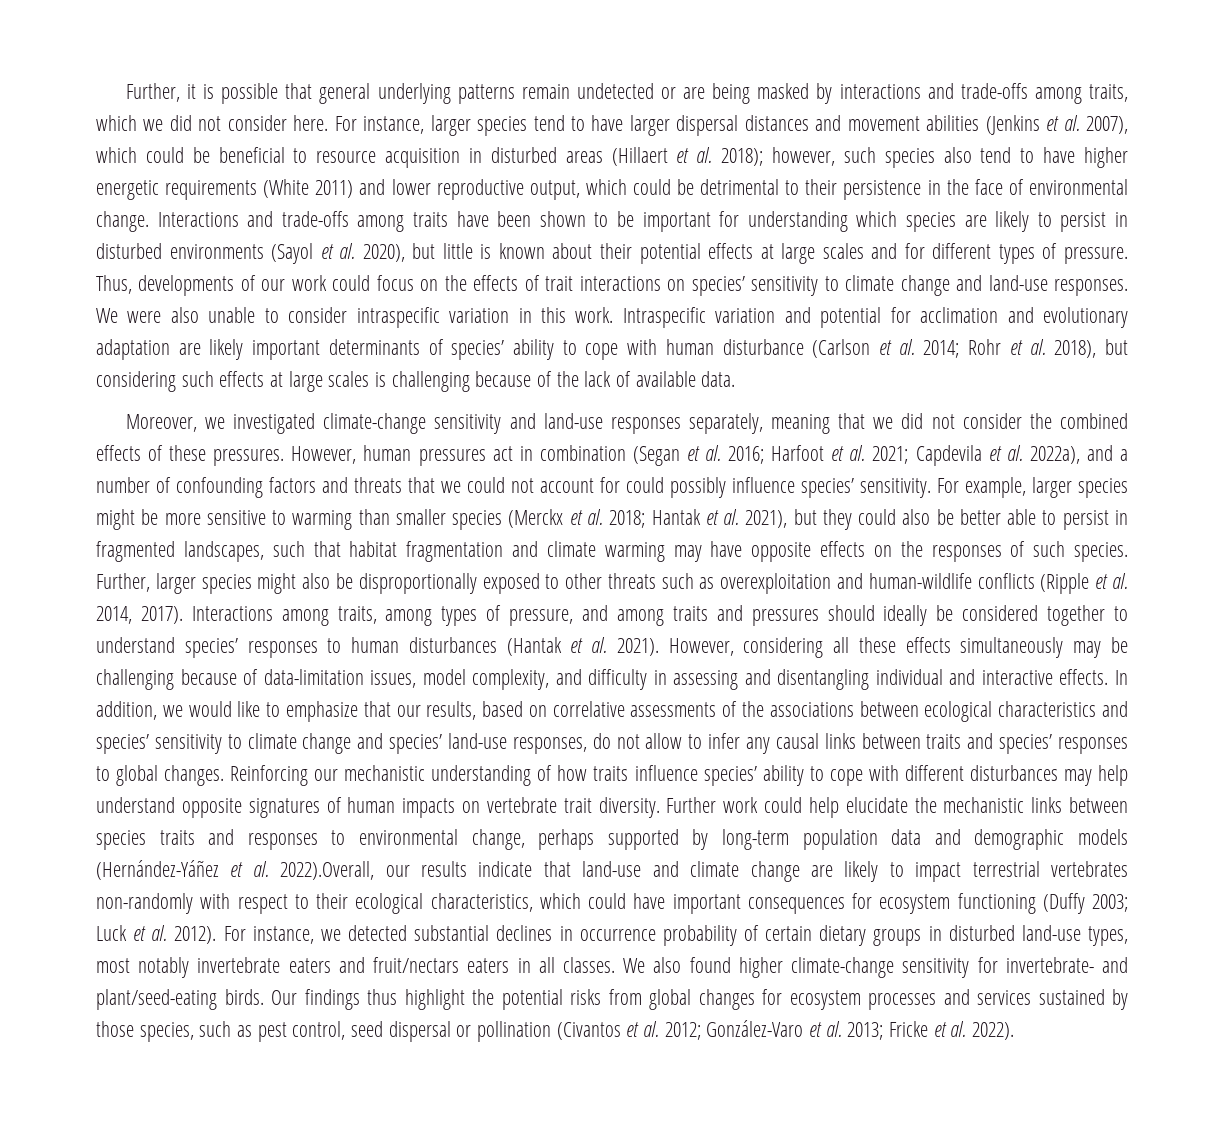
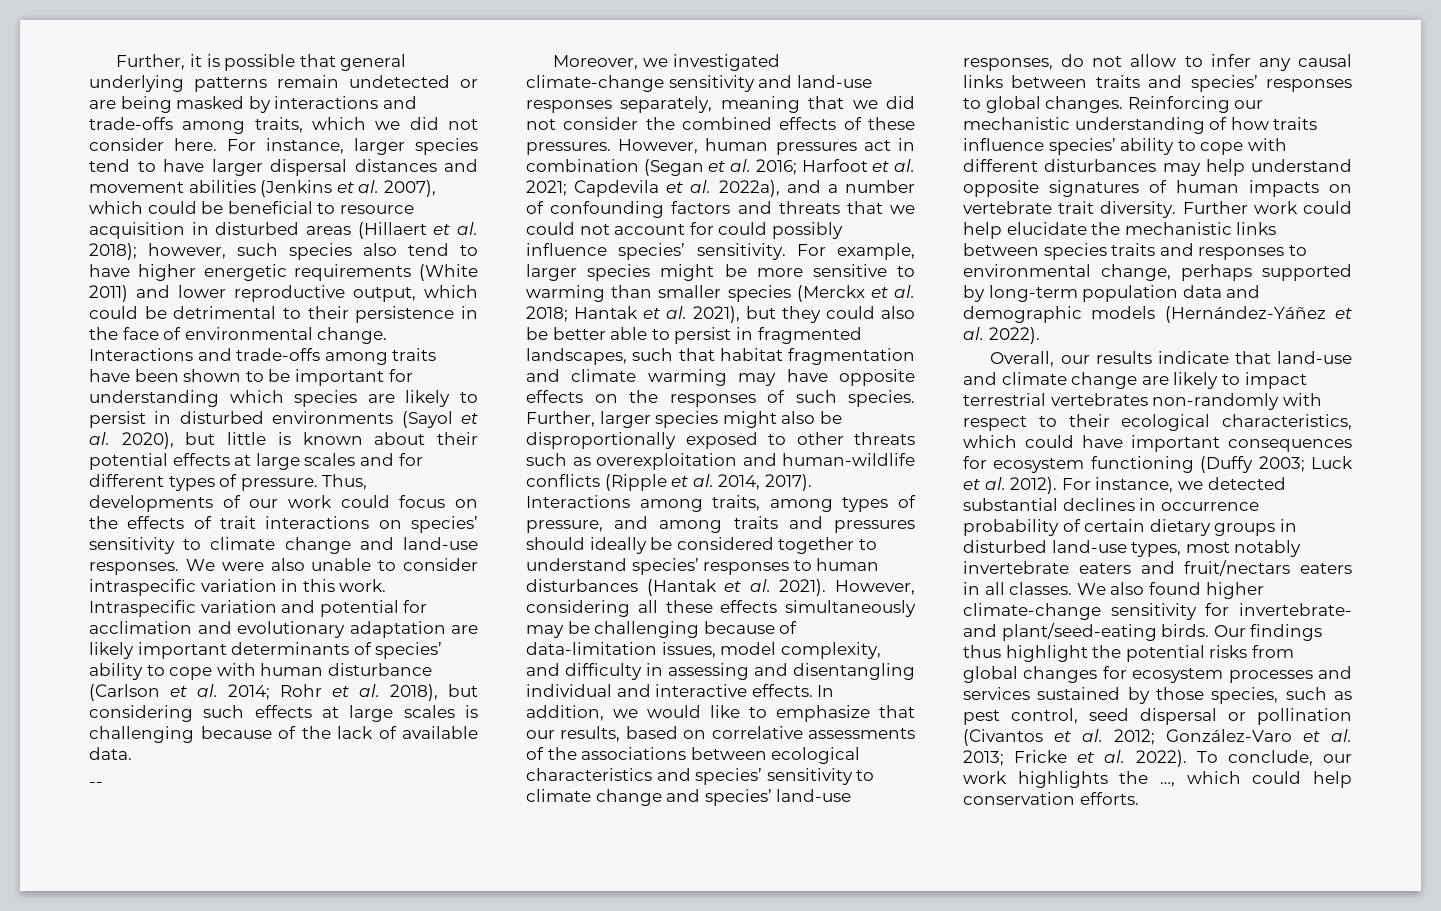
(736, 379) none -> [89,781,103,787] // --
[280,861,375,880] 2022).Overall, -> [988,327,1040,344] [990,351,1055,367] 2022). // Overall,
(1015, 1031) none -> [1196,750,1352,766] [963,771,1352,788] [963,792,1139,805] To conclude, our work highlights the …, which could help conservation efforts.

